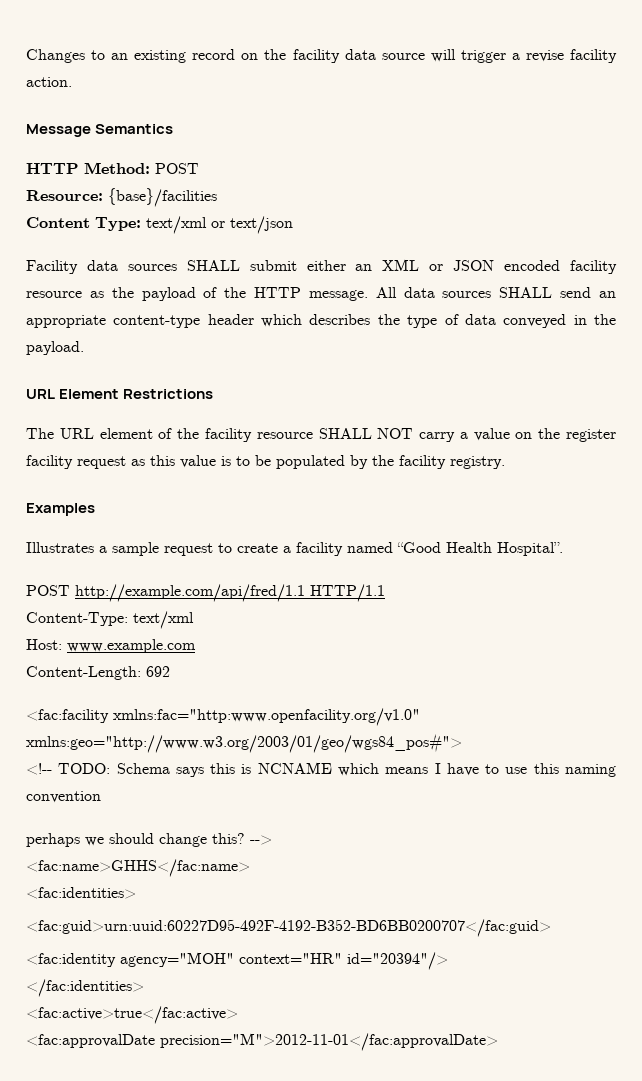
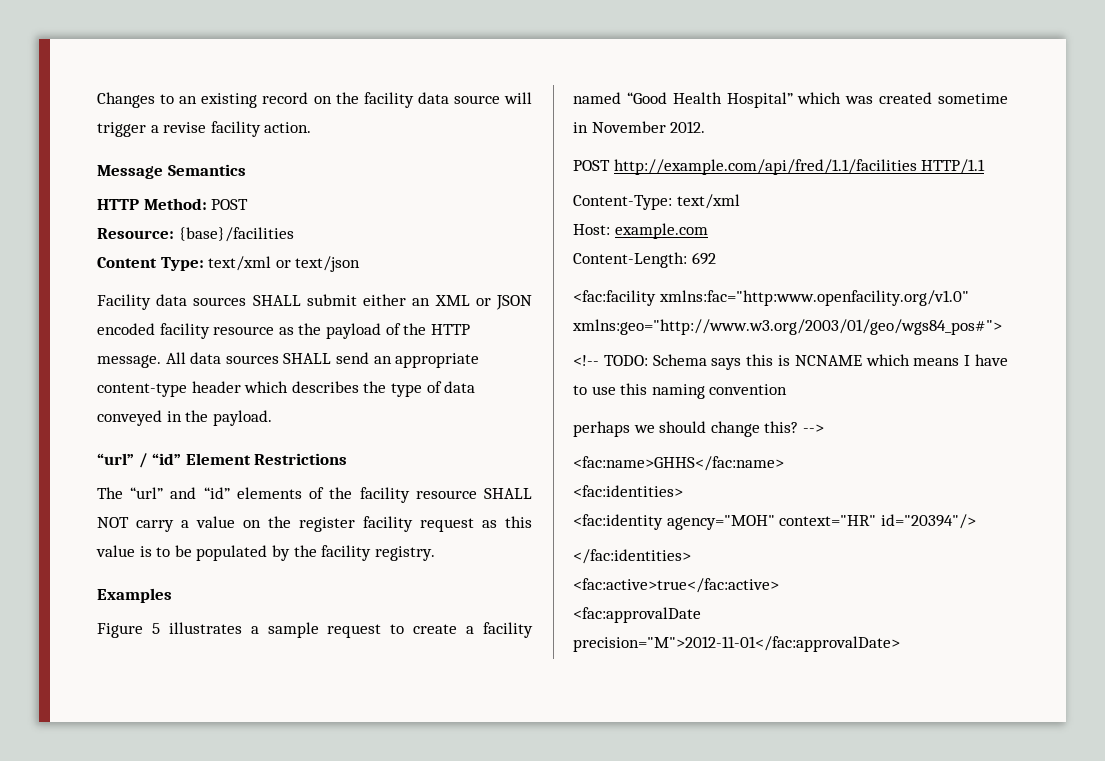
[26,389,55,399] URL -> [97,453,182,468] “url” / “id”
[59,428,153,439] URL element -> [130,487,302,499] “url” and “id” elements
[26,542,94,553] Illustrates -> [97,622,242,638] Figure 5 illustrates
[497,542,563,556] [26,584,305,602] Hospital”. // POST http://example.com/api/fred/1.1 -> [726,92,1008,108] [573,121,706,133] [573,159,917,175] Hospital” which was created sometime in November 2012. // POST http://example.com/api/fred/1.1/facilities
[67,639,196,653] www.example.com -> [614,223,708,239] example.com
[26,919,551,937] // <fac:guid>urn:uuid:60227D95-492F-4192-B352-BD6BB0200707</fac:guid> -> (683, 491) none

